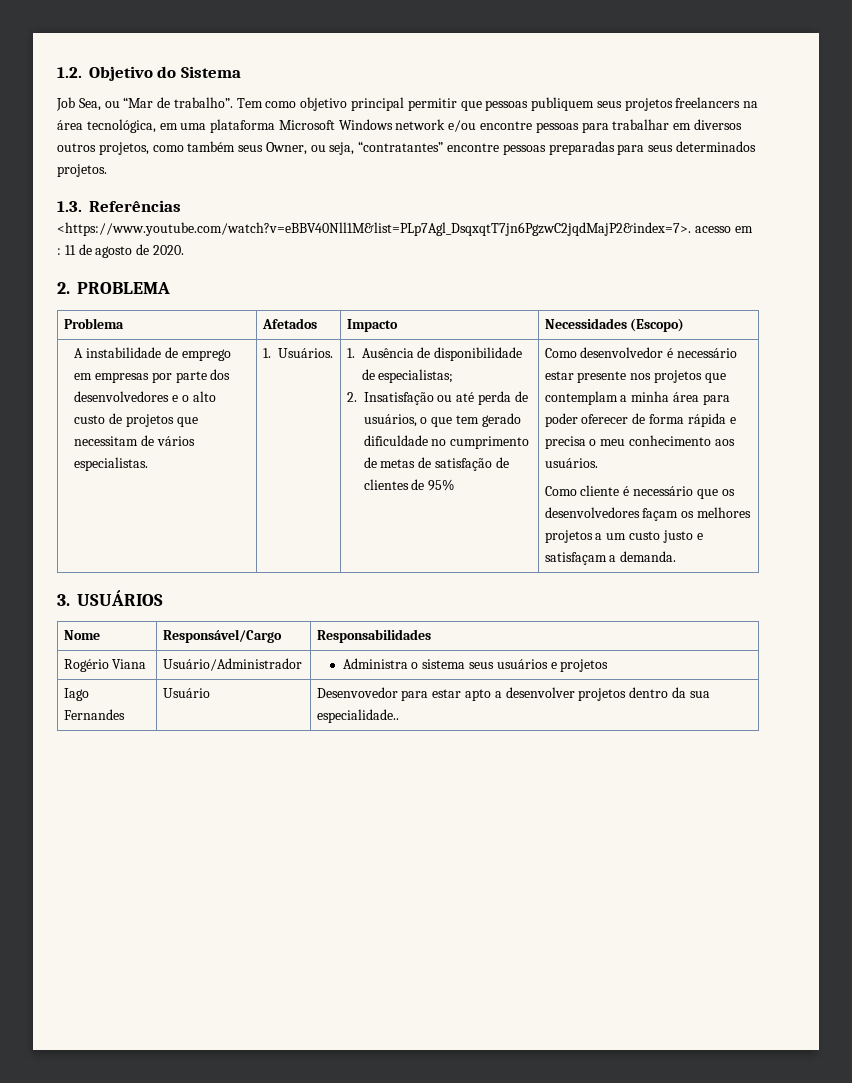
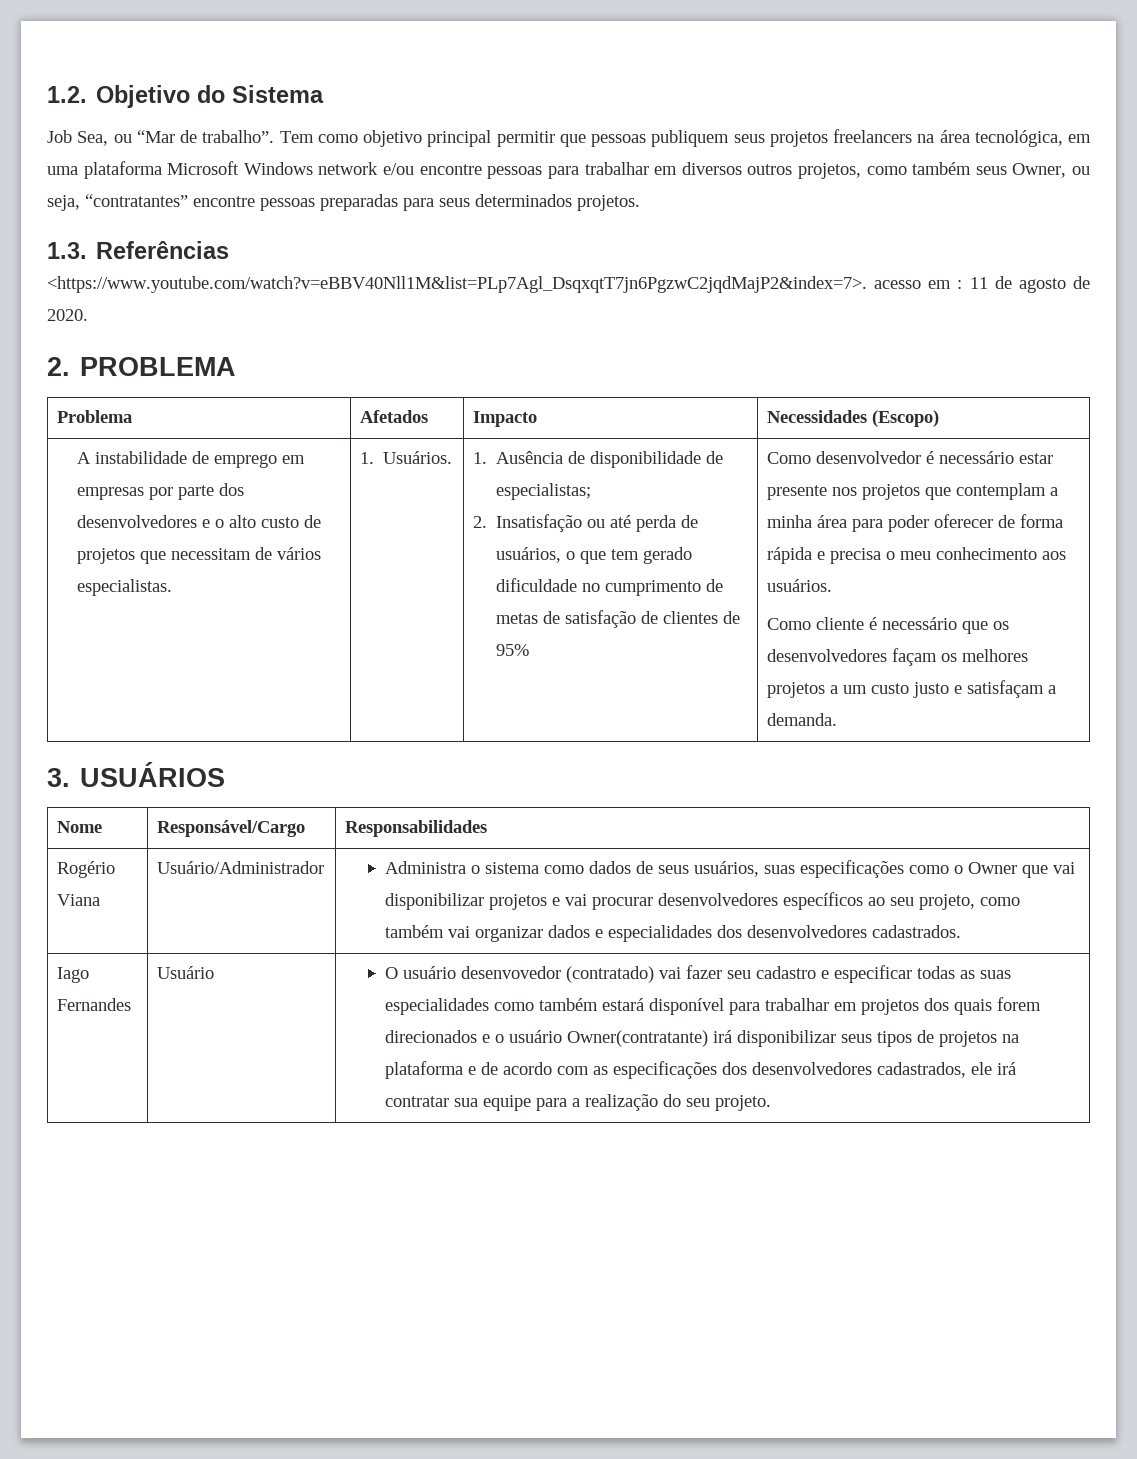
[468,659,609,672] [63,688,89,701] [63,709,125,720] [162,688,210,698] [316,687,710,701] [316,709,399,723] seus usuários e projetos // Iago Fernandes | Usuário | Desenvovedor para estar apto a desenvolver projetos dentro da sua especialidade.. -> [543,860,1075,878] [384,892,1020,910] [384,925,961,942] [56,967,89,983] [56,998,131,1011] [156,966,214,979] [384,965,1011,983] [384,997,1041,1015] [384,1030,1019,1047] [384,1061,1016,1079] [384,1094,771,1111] como dados de seus usuários, suas especificações como o Owner que vai disponibilizar projetos e vai procurar desenvolvedores específicos ao seu projeto, como também vai organizar dados e especialidades dos desenvolvedores cadastrados. // Iago Fernandes | Usuário | O usuário desenvovedor (contratado) vai fazer seu cadastro e especificar todas as suas especialidades como também estará disponível para trabalhar em projetos dos quais forem direcionados e o usuário Owner(contratante) irá disponibilizar seus tipos de projetos na plataforma e de acordo com as especificações dos desenvolvedores cadastrados, ele irá contratar sua equipe para a realização do seu projeto.

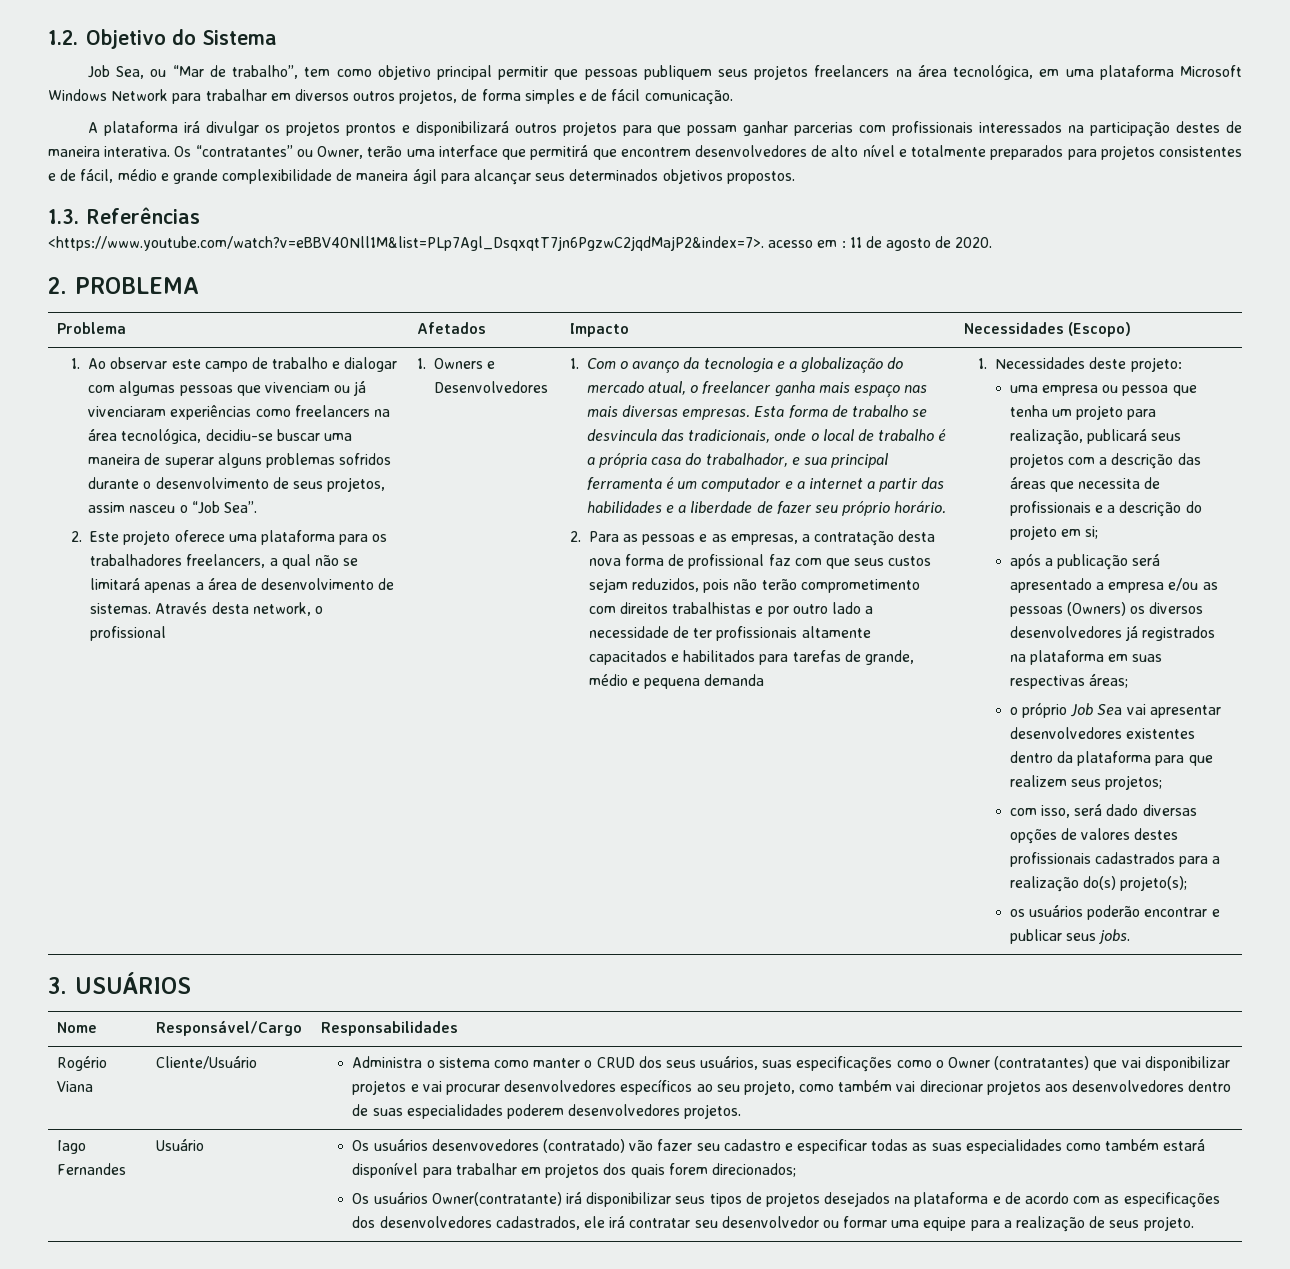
[202,130,314,143] trabalho”. Tem -> [232,65,331,79] trabalho”, tem
[318,162,543,179] network e/ou encontre pessoas -> [111,89,169,101] Network
[866,162,1090,178] [47,194,640,211] como também seus Owner, ou seja, “contratantes” encontre pessoas preparadas para seus determinados projetos. -> [461,89,733,105] [88,121,1243,137] [48,144,1243,160] [48,169,795,185] de forma simples e de fácil comunicação. // A plataforma irá divulgar os projetos prontos e disponibilizará outros projetos para que possam ganhar parcerias com profissionais interessados na participação destes de maneira interativa. Os “contratantes” ou Owner, terão uma interface que permitirá que encontrem desenvolvedores de alto nível e totalmente preparados para projetos consistentes e de fácil, médio e grande complexibilidade de maneira ágil para alcançar seus determinados objetivos propostos.
[76,451,305,468] [76,483,244,500] [76,515,321,528] [76,547,321,564] [76,579,172,596] [359,451,453,464] [472,451,724,468] [496,483,592,500] [472,514,699,532] [496,547,693,564] [496,578,724,596] [496,610,741,628] [496,644,530,656] [766,451,1053,464] [766,483,1058,500] [766,514,1063,532] [766,547,1066,564] [766,579,832,592] [766,617,1009,634] [766,648,1028,666] [766,680,1056,698] [766,713,837,726] A instabilidade de emprego em empresas por parte dos desenvolvedores e o alto custo de projetos que necessitam de vários especialistas. | 1. Usuários. | 1. Ausência de disponibilidade de especialistas; // 2. Insatisfação ou até perda de usuários, o que tem gerado dificuldade no cumprimento de metas de satisfação de clientes de 95% | Como desenvolvedor é necessário estar presente nos projetos que contemplam a minha área para poder oferecer de forma rápida e precisa o meu conhecimento aos usuários. // Como cliente é necessário que os desenvolvedores façam os melhores projetos a um custo justo e satisfaçam a demanda. -> [71,357,398,372] [88,381,367,396] [88,405,390,420] [88,428,352,444] [88,453,392,468] [88,477,386,492] [88,501,257,514] [71,530,388,545] [90,554,359,569] [90,578,395,593] [90,602,323,616] [90,626,167,641] [417,358,495,369] [433,381,548,393] [570,357,904,373] [586,381,928,397] [586,405,928,420] [586,429,947,443] [586,453,889,468] [586,477,945,492] [586,501,947,516] [570,530,936,546] [588,554,932,569] [588,578,920,593] [588,602,874,617] [588,626,871,641] [588,650,914,665] [588,674,765,689] [978,357,1182,372] [1009,385,1197,396] [1009,405,1157,420] [1009,429,1182,445] [1009,453,1201,469] [1009,477,1161,492] [1009,501,1202,517] [1009,525,1099,540] [1009,553,1161,570] [1009,578,1218,593] [1009,602,1204,617] [1009,626,1216,641] [1009,650,1163,665] [1009,674,1128,689] [1009,702,1221,718] [1009,727,1195,739] [1009,751,1213,766] [1009,775,1163,790] [1009,804,1197,818] [1009,828,1179,844] [1009,852,1221,867] [1009,876,1188,892] [1009,905,1220,920] [1009,929,1131,944] 1. Ao observar este campo de trabalho e dialogar com algumas pessoas que vivenciam ou já vivenciaram experiências como freelancers na área tecnológica, decidiu-se buscar uma maneira de superar alguns problemas sofridos durante o desenvolvimento de seus projetos, assim nasceu o “Job Sea”. // 2. Este projeto oferece uma plataforma para os trabalhadores freelancers, a qual não se limitará apenas a área de desenvolvimento de sistemas. Através desta network, o profissional | 1. Owners e Desenvolvedores | 1. Com o avanço da tecnologia e a globalização do mercado atual, o freelancer ganha mais espaço nas mais diversas empresas. Esta forma de trabalho se desvincula das tradicionais, onde o local de trabalho é a própria casa do trabalhador, e sua principal ferramenta é um computador e a internet a partir das habilidades e a liberdade de fazer seu próprio horário. // 2. Para as pessoas e as empresas, a contratação desta nova forma de profissional faz com que seus custos sejam reduzidos, pois não terão comprometimento com direitos trabalhistas e por outro lado a necessidade de ter profissionais altamente capacitados e habilitados para tarefas de grande, médio e pequena demanda | 1. Necessidades deste projeto: // uma empresa ou pessoa que tenha um projeto para realização, publicará seus projetos com a descrição das áreas que necessita de profissionais e a descrição do projeto em si; // após a publicação será apresentado a empresa e/ou as pessoas (Owners) os diversos desenvolvedores já registrados na plataforma em suas respectivas áreas; // o próprio Job Sea vai apresentar desenvolvedores existentes dentro da plataforma para que realizem seus projetos; // com isso, será dado diversas opções de valores destes profissionais cadastrados para a realização do(s) projeto(s); // os usuários poderão encontrar e publicar seus jobs.
[156,861,324,874] Usuário/Administrador -> [156,1056,258,1069] Cliente/Usuário
[588,861,653,874] dados de -> [533,1056,662,1068] manter o CRUD dos
(1017, 868) none -> [994,1056,1090,1070] (contratantes)
[474,925,961,942] [56,967,89,983] [56,998,131,1011] [156,966,214,979] [384,966,681,983] organizar dados e especialidades dos desenvolvedores cadastrados. // Iago Fernandes | Usuário | O usuário desenvovedor (contratado) vai -> [919,1080,1232,1095] [352,1104,742,1119] [57,1140,87,1154] [57,1163,127,1175] [156,1139,205,1151] [352,1139,654,1153] direcionar projetos aos desenvolvedores dentro de suas especialidades poderem desenvolvedores projetos. // Iago Fernandes | Usuário | Os usuários desenvovedores (contratado) vão
[384,1030,562,1043] direcionados e o usuário -> [711,1163,796,1177] [352,1192,428,1204] direcionados; // Os usuários
(997, 1039) none -> [824,1192,891,1207] desejados
[453,1098,478,1107] sua -> [694,1216,920,1228] seu desenvolvedor ou formar uma
[662,1094,710,1107] do seu -> [1089,1216,1140,1228] de seus

